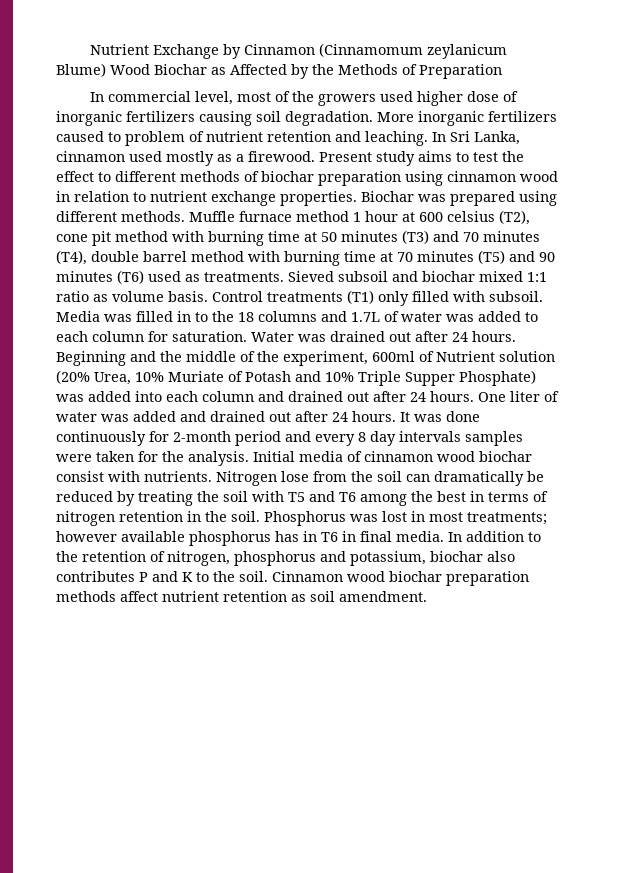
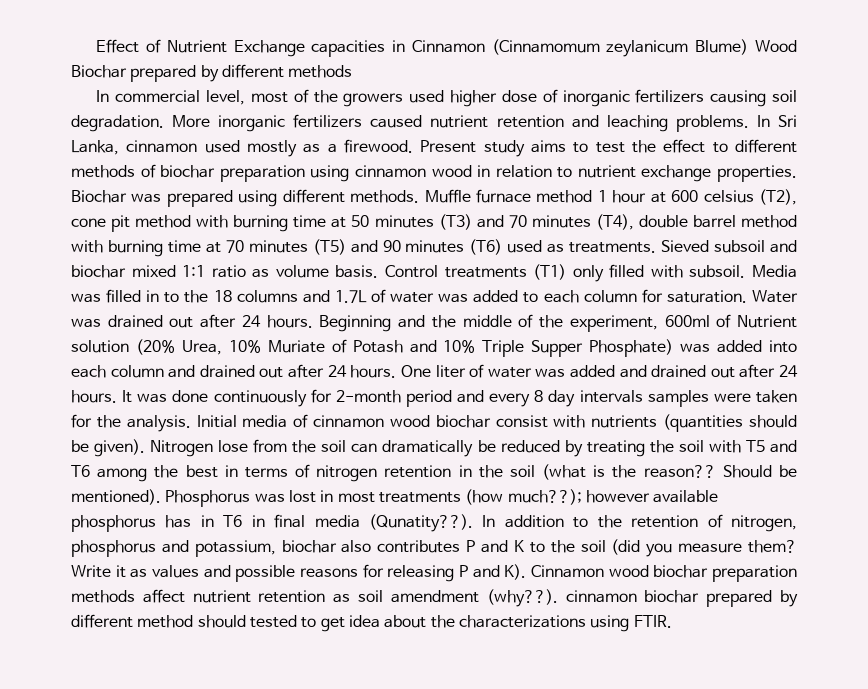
[90,44,242,59] Nutrient Exchange by -> [96,39,406,57] Effect of Nutrient Exchange capacities in
[211,64,502,79] as Affected by the Methods of Preparation -> [130,64,353,82] prepared by different methods
[108,131,204,146] to problem of -> (423, 121) none
[365,131,428,146] leaching. -> [606,115,749,132] leaching problems.
[144,471,212,482] nutrients. -> [591,414,797,432] [71,439,146,457] nutrients (quantities should be given).
[231,511,260,522] soil. -> [509,464,797,480] [71,489,161,505] soil (what is the reason?? Should be mentioned).
[467,512,547,525] treatments; -> [378,489,582,505] treatments (how much??);
[396,531,444,542] media. -> [314,514,473,532] media (Qunatity??).
[239,571,268,582] soil. -> [580,539,798,557] [71,564,527,582] soil (did you measure them? Write it as values and possible reasons for releasing P and K).
[339,591,427,602] amendment. -> [390,589,799,607] [71,614,672,632] amendment (why??). cinnamon biochar prepared by different method should tested to get idea about the characterizations using FTIR.

